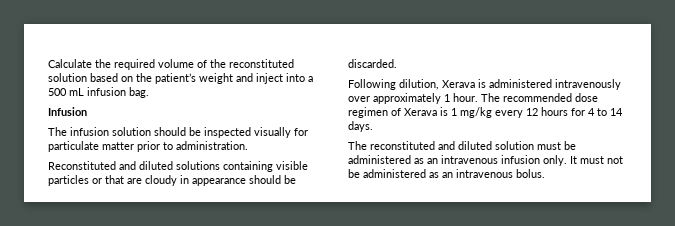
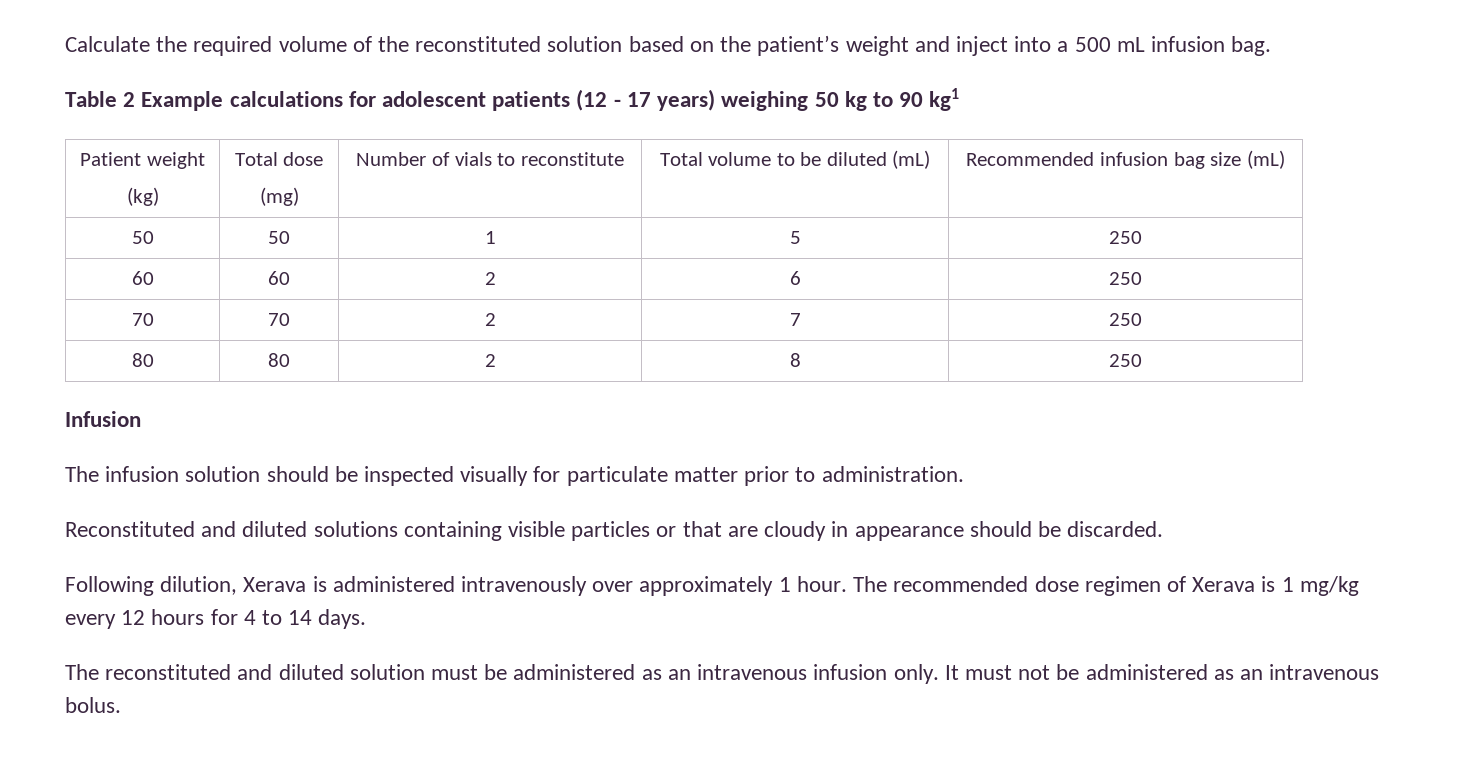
(149, 92) none -> [65,88,960,111] [80,152,205,169] [126,187,159,206] [234,152,324,166] [259,187,299,206] [356,152,624,166] [659,150,931,169] [966,150,1285,169] [131,231,154,244] [268,231,290,244] [484,231,496,244] [789,231,801,244] [1109,231,1142,244] [131,271,154,285] [268,271,290,285] [484,272,496,285] [789,271,801,285] [1109,272,1142,285] [131,313,154,326] [268,313,290,326] [484,313,496,326] [789,313,801,326] [1109,313,1142,326] [131,353,154,367] [268,353,290,367] [484,354,496,367] [789,353,801,367] [1109,354,1142,367] // Table 2 Example calculations for adolescent patients (12 - 17 years) weighing 50 kg to 90 kg1 // Patient weight // (kg) | Total dose // (mg) | Number of vials to reconstitute | Total volume to be diluted (mL) | Recommended infusion bag size (mL) // 50 | 50 | 1 | 5 | 250 // 60 | 60 | 2 | 6 | 250 // 70 | 70 | 2 | 7 | 250 // 80 | 80 | 2 | 8 | 250

